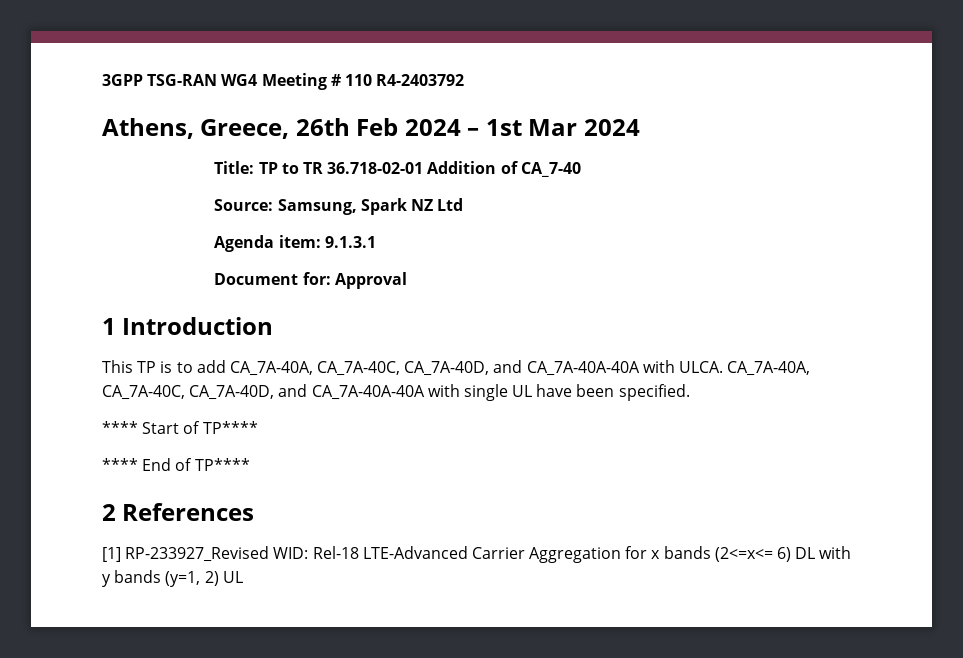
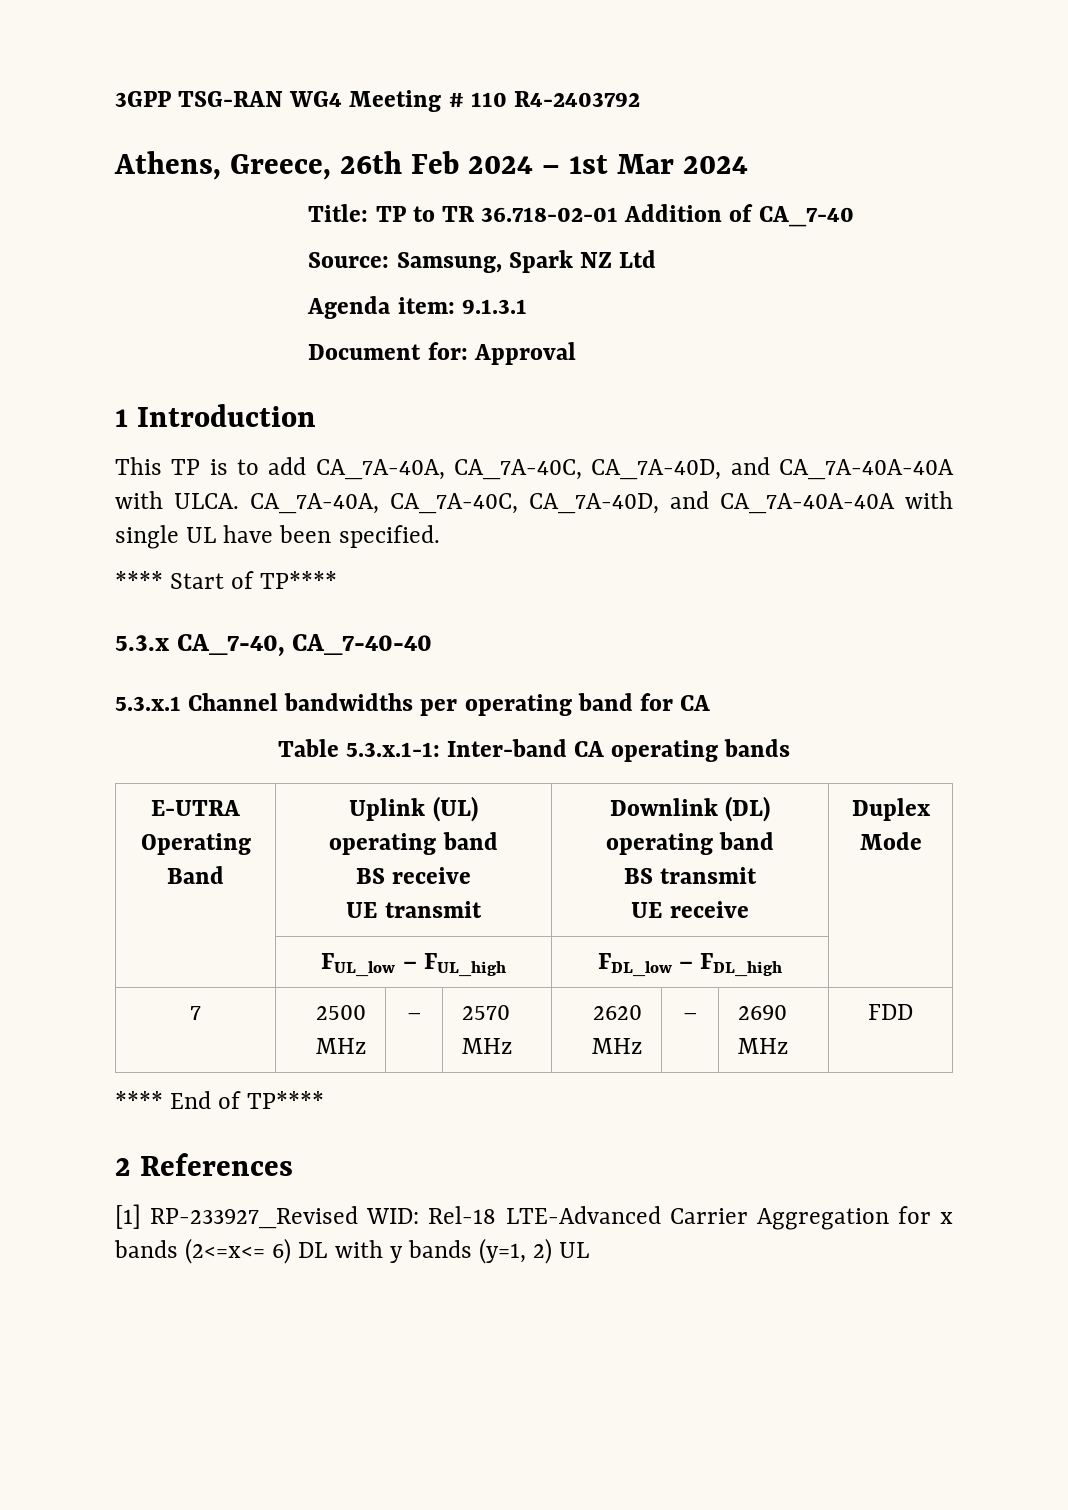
(258, 427) none -> [115,634,433,657] [115,693,711,716] [277,739,791,762] [151,800,240,816] [140,833,251,855] [167,866,224,884] [349,796,478,822] [329,832,498,855] [355,867,472,884] [346,901,482,918] [609,796,771,822] [605,832,775,855] [623,867,758,884] [631,901,749,918] [851,798,930,821] [859,832,922,850] [321,953,506,977] [597,953,783,977] [190,1006,201,1020] [315,1005,366,1020] [315,1038,366,1054] [406,1013,422,1020] [462,1005,511,1020] [462,1038,513,1054] [592,1005,642,1020] [591,1038,642,1054] [682,1013,698,1020] [738,1005,788,1020] [738,1038,789,1054] [868,1004,913,1020] // 5.3.x CA_7-40, CA_7-40-40 // 5.3.x.1 Channel bandwidths per operating band for CA // Table 5.3.x.1-1: Inter-band CA operating bands // E-UTRA Operating Band | Uplink (UL) operating band // BS receive // UE transmit | Downlink (DL) operating band // BS transmit // UE receive | Duplex Mode // | FUL_low – FUL_high | FDL_low – FDL_high | // 7 | 2500 MHz | – | 2570 MHz | 2620 MHz | – | 2690 MHz | FDD

